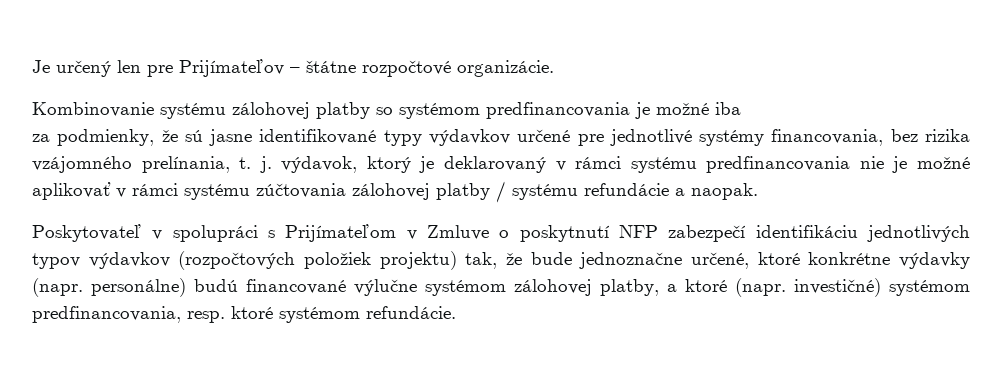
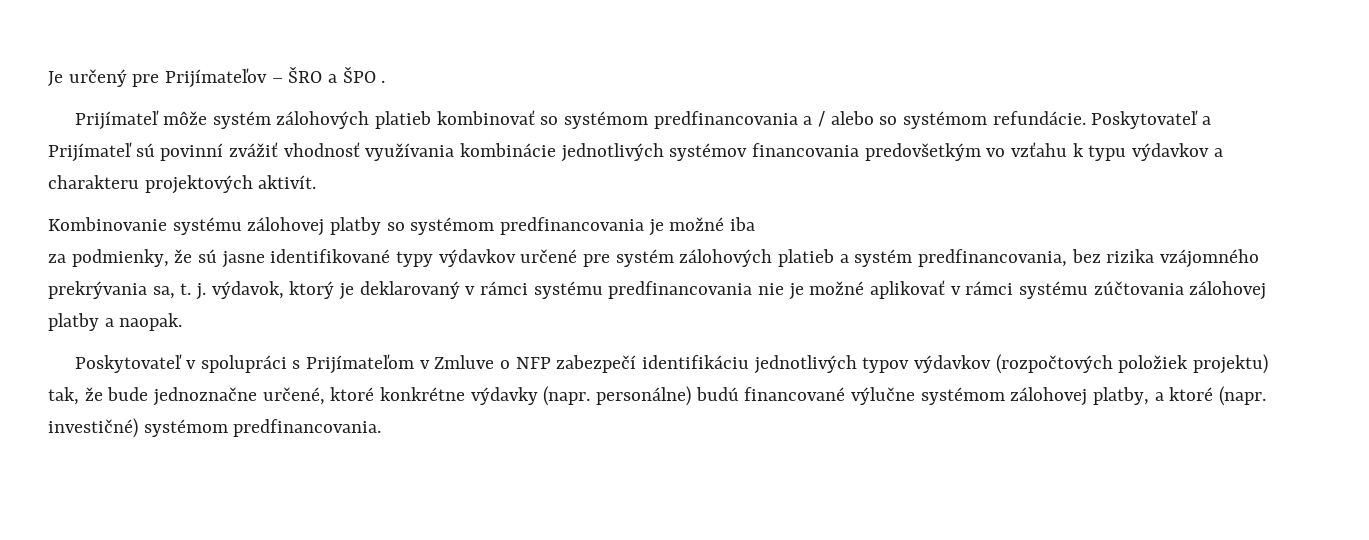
[117,60,141,73] len -> (127, 78) none
[306,60,554,77] štátne rozpočtové organizácie. -> [288,67,386,83] [75,110,1212,130] [48,142,1223,162] [48,175,317,194] ŠRO a ŠPO . // Prijímateľ môže systém zálohových platieb kombinovať so systémom predfinancovania a / alebo so systémom refundácie. Poskytovateľ a Prijímateľ sú povinní zvážiť vhodnosť využívania kombinácie jednotlivých systémov financovania predovšetkým vo vzťahu k typu výdavkov a charakteru projektových aktivít.
[609,129,884,146] jednotlivé systémy financovania, -> [615,249,1068,267] systém zálohových platieb a systém predfinancovania,
[141,156,230,173] prelínania, -> [48,281,175,299] prekrývania sa,
[496,181,669,203] / systému refundácie -> (99, 322) none
[519,225,610,242] poskytnutí -> (511, 364) none
[32,306,456,323] predfinancovania, resp. ktoré systémom refundácie. -> [233,419,382,437] predfinancovania.

